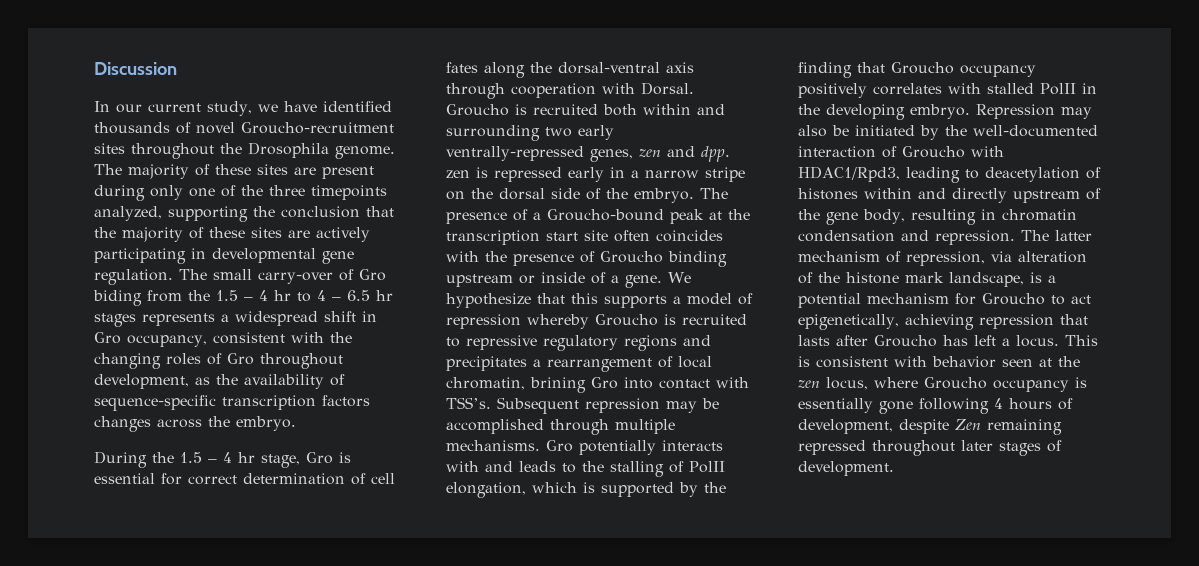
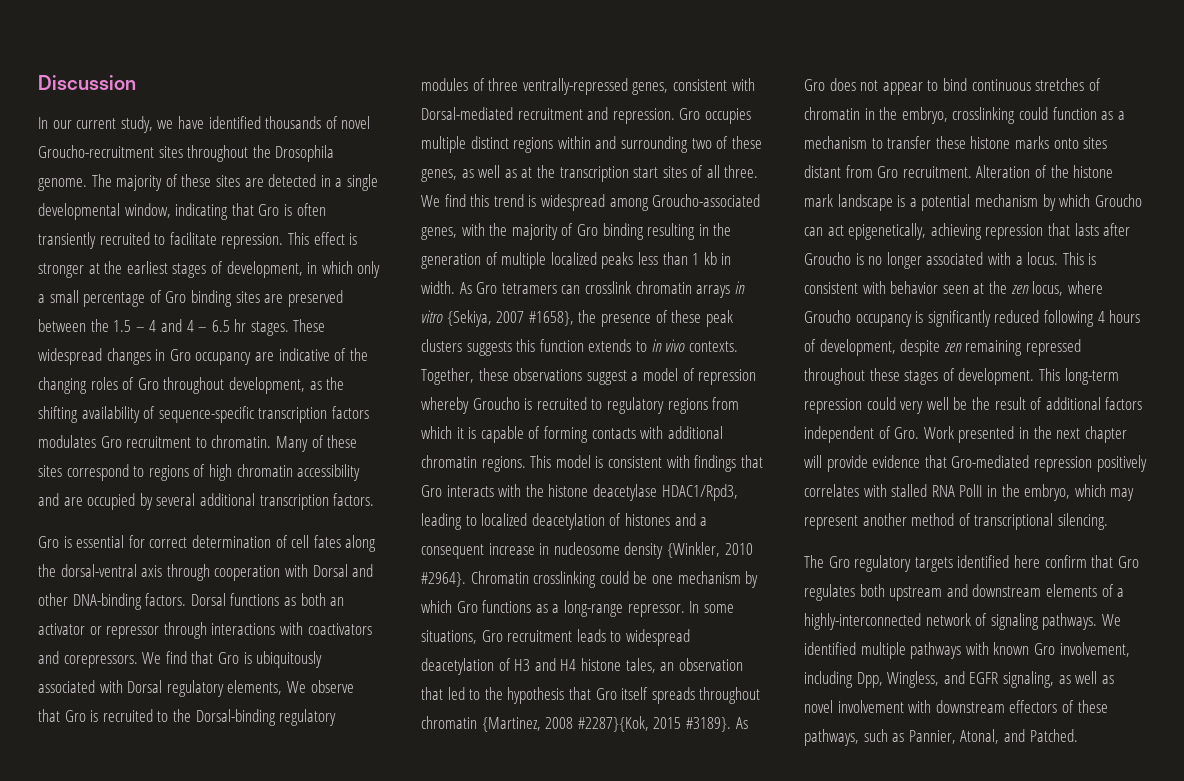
[322,166,374,179] [94,185,387,201] [94,206,394,222] [94,227,370,242] [94,248,354,264] [94,269,386,285] [93,290,311,306] present during only one of the three timepoints analyzed, supporting the conclusion that the majority of these sites are actively participating in developmental gene regulation. The small carry-over of Gro biding from the 1.5 – 4 hr to -> [268,174,378,191] [38,203,326,220] [38,232,358,249] [38,261,381,278] [38,290,343,307] [38,319,182,332] detected in a single developmental window, indicating that Gro is often transiently recruited to facilitate repression. This effect is stronger at the earliest stages of development, in which only a small percentage of Gro binding sites are preserved between the 1.5 – 4 and
[94,311,377,327] [94,332,324,347] stages represents a widespread shift in Gro occupancy, consistent with -> [250,319,326,336] [38,348,347,365] stages. These widespread changes in Gro occupancy are indicative of
(238, 379) none -> [38,406,78,423] shifting
[94,416,296,432] [94,451,300,468] changes across the embryo. // During the 1.5 – 4 hr stage, -> [38,435,358,452] [38,464,361,481] [38,493,375,510] modulates Gro recruitment to chromatin. Many of these sites correspond to regions of high chromatin accessibility and are occupied by several additional transcription factors. //
[641,82,694,95] [446,104,725,116] [446,125,614,141] [446,146,730,162] [446,167,745,182] [446,188,728,203] [446,209,750,224] [446,230,723,245] [446,251,727,267] [446,272,691,288] [446,293,667,308] Dorsal. Groucho is recruited both within and surrounding two early ventrally-repressed genes, zen and dpp. zen is repressed early in a narrow stripe on the dorsal side of the embryo. The presence of a Groucho-bound peak at the transcription start site often coincides with the presence of Groucho binding upstream or inside of a gene. We hypothesize that this supports -> [312,564,374,577] [38,593,345,610] [38,622,372,639] [38,651,323,668] [38,680,354,697] [38,709,337,726] [421,78,755,95] [421,107,751,124] [421,136,762,153] [421,165,759,182] [421,194,761,211] [421,223,732,240] [421,252,732,269] [421,281,745,298] [421,310,733,327] [421,339,738,356] [421,368,627,385] Dorsal and other DNA-binding factors. Dorsal functions as both an activator or repressor through interactions with coactivators and corepressors. We find that Gro is ubiquitously associated with Dorsal regulatory elements, We observe that Gro is recruited to the Dorsal-binding regulatory modules of three ventrally-repressed genes, consistent with Dorsal-mediated recruitment and repression. Gro occupies multiple distinct regions within and surrounding two of these genes, as well as at the transcription start sites of all three. We find this trend is widespread among Groucho-associated genes, with the majority of Gro binding resulting in the generation of multiple localized peaks less than 1 kb in width. As Gro tetramers can crosslink chromatin arrays in vitro {Sekiya, 2007 #1658}, the presence of these peak clusters suggests this function extends to in vivo contexts. Together, these observations suggest
[466,335,537,350] repressive -> (603, 404) none
[683,335,711,346] [446,356,712,372] [446,377,749,393] [446,397,719,414] [446,419,675,435] [446,440,723,455] [446,461,725,477] [446,482,726,498] [798,62,1036,78] [798,83,1097,98] [798,104,1092,120] [798,125,1098,140] [798,146,1004,158] and precipitates a rearrangement of local chromatin, brining Gro into contact with TSS’s. Subsequent repression may be accomplished through multiple mechanisms. Gro potentially interacts with and leads to the stalling of PolII elongation, which is supported by the finding that Groucho occupancy positively correlates with stalled PolII in the developing embryo. Repression may also be initiated by the well-documented interaction of Groucho with -> [712,397,740,410] [421,426,723,443] [421,455,763,472] [421,484,657,501] from which it is capable of forming contacts with additional chromatin regions. This model is consistent with findings that Gro interacts with the histone deacetylase
(979, 174) none -> [481,513,528,526] localized
[864,188,1101,203] [798,209,1077,225] [798,230,1092,245] [798,251,1087,266] within and directly upstream of the gene body, resulting in chromatin condensation and repression. The latter mechanism of repression, via alteration -> [674,513,708,526] [421,542,753,559] [421,571,759,588] [421,600,734,617] [421,629,690,646] [421,658,743,675] [421,687,761,704] [421,716,748,732] [804,78,1101,95] [804,107,1125,124] [804,136,1108,149] [804,165,1031,178] and a consequent increase in nucleosome density {Winkler, 2010 #2964}. Chromatin crosslinking could be one mechanism by which Gro functions as a long-range repressor. In some situations, Gro recruitment leads to widespread deacetylation of H3 and H4 histone tales, an observation that led to the hypothesis that Gro itself spreads throughout chromatin {Martinez, 2008 #2287}{Kok, 2015 #3189}. As Gro does not appear to bind continuous stretches of chromatin in the embryo, crosslinking could function as a mechanism to transfer these histone marks onto sites distant from Gro recruitment. Alteration
[949,272,1024,287] landscape, -> [837,194,893,211] landscape
[955,293,1065,305] for Groucho to -> [1042,194,1142,211] [804,227,823,236] by which Groucho can
[943,335,996,346] has left -> [855,252,1011,269] is no longer associated with
[798,398,913,414] essentially gone -> [927,310,1040,327] significantly reduced
[955,419,981,430] Zen -> [943,343,962,352] zen
[961,440,993,451] later -> [869,368,900,381] these
(894, 468) none -> [1038,368,1119,385] [804,397,1143,414] [804,426,1127,443] [804,455,1147,472] [804,484,1135,501] [804,513,1108,530] [804,555,1139,572] [804,584,1125,601] [804,613,1121,630] [804,642,1130,659] [804,671,1114,688] [804,700,1108,713] [804,729,1078,746] This long-term repression could very well be the result of additional factors independent of Gro. Work presented in the next chapter will provide evidence that Gro-mediated repression positively correlates with stalled RNA PolII in the embryo, which may represent another method of transcriptional silencing. // The Gro regulatory targets identified here confirm that Gro regulates both upstream and downstream elements of a highly-interconnected network of signaling pathways. We identified multiple pathways with known Gro involvement, including Dpp, Wingless, and EGFR signaling, as well as novel involvement with downstream effectors of these pathways, such as Pannier, Atonal, and Patched.

